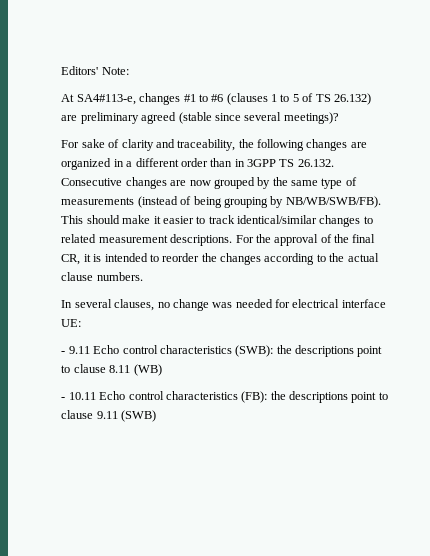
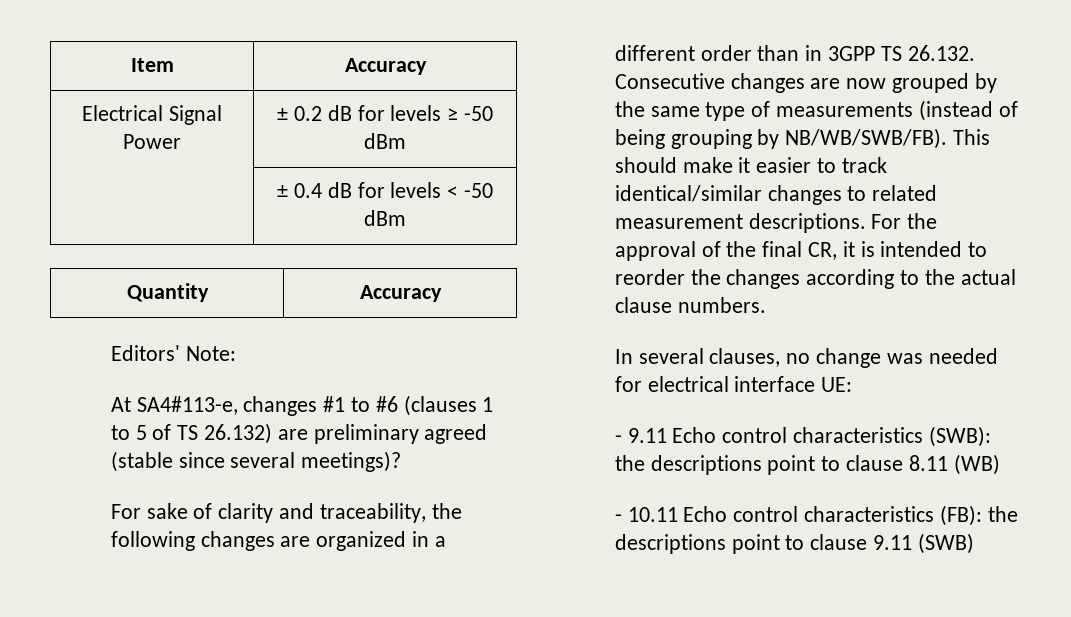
(61, 70) none -> [130,58,174,72] [344,58,427,75] [82,105,222,125] [123,134,181,149] [277,105,493,121] [364,133,406,149] [277,182,493,198] [364,210,406,226] [126,283,209,302] [359,285,442,302] Item | Accuracy // Electrical Signal Power | ± 0.2 dB for levels ≥ -50 dBm // | ± 0.4 dB for levels < -50 dBm // Quantity | Accuracy //

